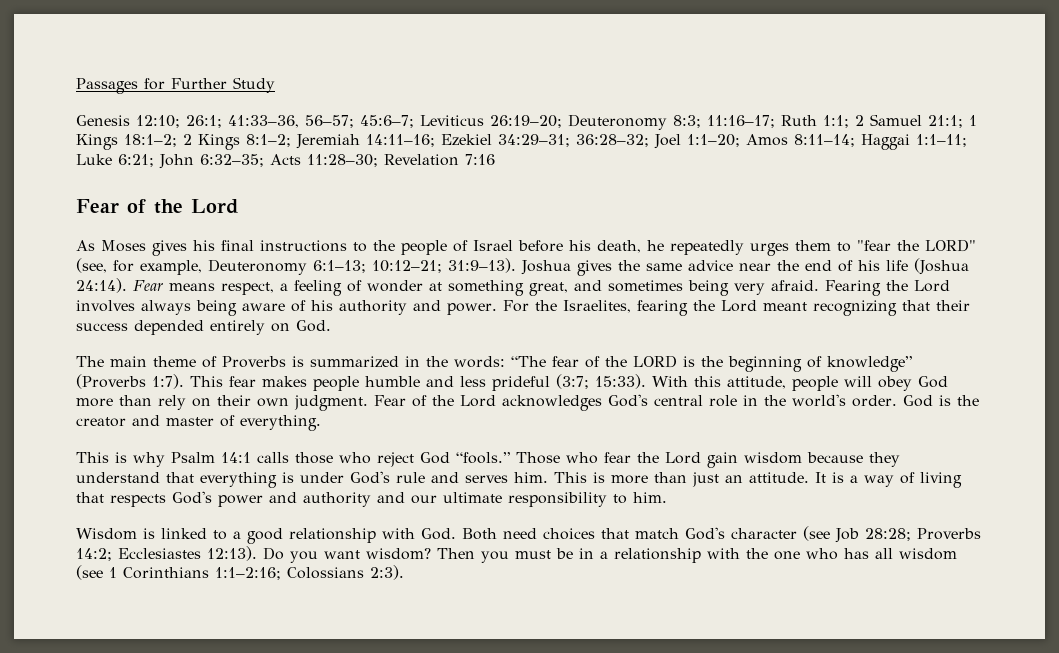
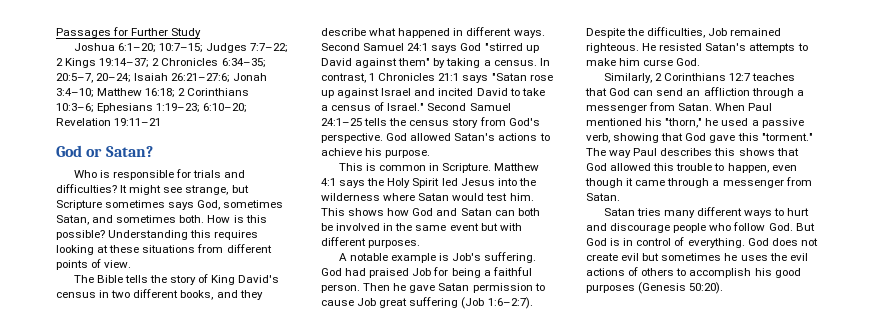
[76,114,977,130] [76,134,967,150] [76,154,495,169] [76,199,238,214] [76,239,976,256] [76,258,969,276] [76,278,950,296] [76,300,970,316] [76,320,331,335] [76,355,912,372] [76,374,948,391] [76,394,979,411] [76,415,321,431] [76,452,900,468] [76,471,962,488] [76,491,667,507] [76,526,981,544] [76,546,957,563] [76,565,404,580] Genesis 12:10; 26:1; 41:33–36, 56–57; 45:6–7; Leviticus 26:19–20; Deuteronomy 8:3; 11:16–17; Ruth 1:1; 2 Samuel 21:1; 1 Kings 18:1–2; 2 Kings 8:1–2; Jeremiah 14:11–16; Ezekiel 34:29–31; 36:28–32; Joel 1:1–20; Amos 8:11–14; Haggai 1:1–11; Luke 6:21; John 6:32–35; Acts 11:28–30; Revelation 7:16 // Fear of the Lord // As Moses gives his final instructions to the people of Israel before his death, he repeatedly urges them to "fear the LORD" (see, for example, Deuteronomy 6:1–13; 10:12–21; 31:9–13). Joshua gives the same advice near the end of his life (Joshua 24:14). Fear means respect, a feeling of wonder at something great, and sometimes being very afraid. Fearing the Lord involves always being aware of his authority and power. For the Israelites, fearing the Lord meant recognizing that their success depended entirely on God. // The main theme of Proverbs is summarized in the words: “The fear of the LORD is the beginning of knowledge” (Proverbs 1:7). This fear makes people humble and less prideful (3:7; 15:33). With this attitude, people will obey God more than rely on their own judgment. Fear of the Lord acknowledges God's central role in the world's order. God is the creator and master of everything. // This is why Psalm 14:1 calls those who reject God “fools.” Those who fear the Lord gain wisdom because they understand that everything is under God's rule and serves him. This is more than just an attitude. It is a way of living that respects God's power and authority and our ultimate responsibility to him. // Wisdom is linked to a good relationship with God. Both need choices that match God's character (see Job 28:28; Proverbs 14:2; Ecclesiastes 12:13). Do you want wisdom? Then you must be in a relationship with the one who has all wisdom (see 1 Corinthians 1:1–2:16; Colossians 2:3). -> [73,43,288,53] [56,58,266,68] [56,73,268,83] [56,88,250,98] [56,103,248,113] [56,118,162,126] [56,145,153,157] [73,169,246,180] [56,184,249,195] [56,200,284,210] [56,215,267,225] [56,230,259,240] [56,244,272,255] [56,259,132,270] [73,274,280,285] [56,289,263,300] [321,27,545,38] [321,43,539,53] [321,58,550,68] [321,73,553,83] [321,88,545,98] [321,102,511,111] [321,117,540,128] [321,133,550,143] [321,148,431,158] [338,163,540,173] [321,178,536,188] [321,193,534,201] [321,208,540,216] [321,223,522,231] [321,237,421,248] [338,252,537,263] [321,267,532,278] [321,283,545,293] [321,297,533,309] [586,27,782,38] [586,43,808,53] [586,58,701,66] [603,73,795,83] [585,87,804,98] [586,102,773,113] [586,118,804,128] [586,133,813,143] [586,148,799,158] [586,163,797,173] [585,177,812,188] [586,193,620,201] [603,207,810,218] [586,222,815,233] [586,237,818,248] [586,253,808,261] [586,267,801,278] [586,282,724,294] Joshua 6:1–20; 10:7–15; Judges 7:7–22; 2 Kings 19:14–37; 2 Chronicles 6:34–35; 20:5–7, 20–24; Isaiah 26:21–27:6; Jonah 3:4–10; Matthew 16:18; 2 Corinthians 10:3–6; Ephesians 1:19–23; 6:10–20; Revelation 19:11–21 // God or Satan? // Who is responsible for trials and difficulties? It might see strange, but Scripture sometimes says God, sometimes Satan, and sometimes both. How is this possible? Understanding this requires looking at these situations from different points of view. // The Bible tells the story of King David's census in two different books, and they describe what happened in different ways. Second Samuel 24:1 says God "stirred up David against them" by taking a census. In contrast, 1 Chronicles 21:1 says "Satan rose up against Israel and incited David to take a census of Israel." Second Samuel 24:1–25 tells the census story from God's perspective. God allowed Satan's actions to achieve his purpose. // This is common in Scripture. Matthew 4:1 says the Holy Spirit led Jesus into the wilderness where Satan would test him. This shows how God and Satan can both be involved in the same event but with different purposes. // A notable example is Job's suffering. God had praised Job for being a faithful person. Then he gave Satan permission to cause Job great suffering (Job 1:6–2:7). Despite the difficulties, Job remained righteous. He resisted Satan's attempts to make him curse God. // Similarly, 2 Corinthians 12:7 teaches that God can send an affliction through a messenger from Satan. When Paul mentioned his "thorn," he used a passive verb, showing that God gave this "torment." The way Paul describes this shows that God allowed this trouble to happen, even though it came through a messenger from Satan. // Satan tries many different ways to hurt and discourage people who follow God. But God is in control of everything. God does not create evil but sometimes he uses the evil actions of others to accomplish his good purposes (Genesis 50:20).

